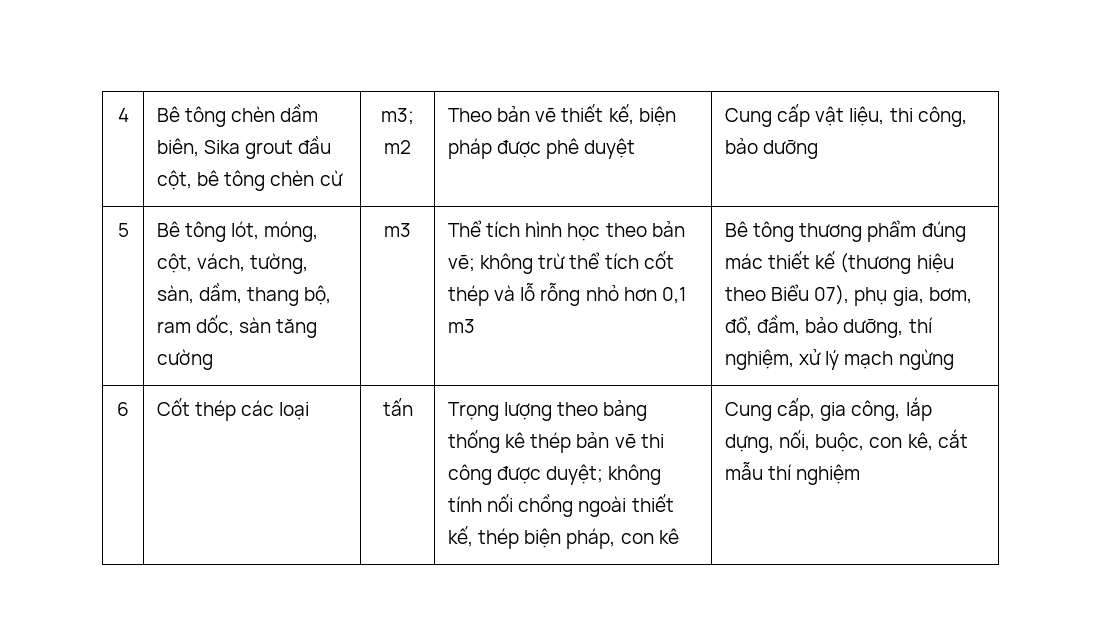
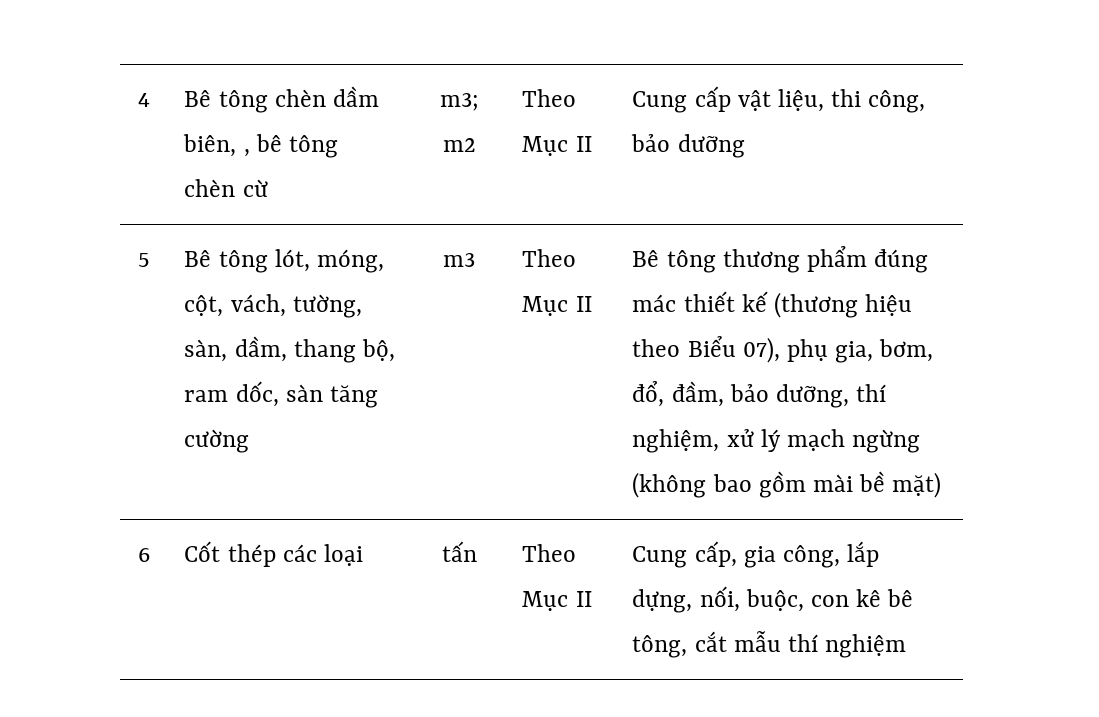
[204,136,332,159] [157,170,193,190] Sika grout đầu cột, -> [243,149,250,157] ,
[497,104,676,126] [448,138,636,159] bản vẽ thiết kế, biện pháp được phê duyệt -> [522,136,592,156] Mục II
[448,220,685,241] [448,251,674,274] [448,282,686,306] [448,319,476,333] Thể tích hình học theo bản vẽ; không trừ thể tích cốt thép và lỗ rỗng nhỏ hơn 0,1 m3 -> [522,249,577,267] [522,296,592,316] Theo Mục II
(954, 359) none -> [632,471,942,498] (không bao gồm mài bề mặt)
[448,399,648,421] [448,430,664,453] [448,464,662,485] [448,494,674,517] [448,526,679,549] Trọng lượng theo bảng thống kê thép bản vẽ thi công được duyệt; không tính nối chồng ngoài thiết kế, thép biện pháp, con kê -> [522,544,577,562] [522,591,592,611] Theo Mục II
[907,432,933,451] kê, -> [855,589,914,607] [632,634,688,658] kê bê tông,

